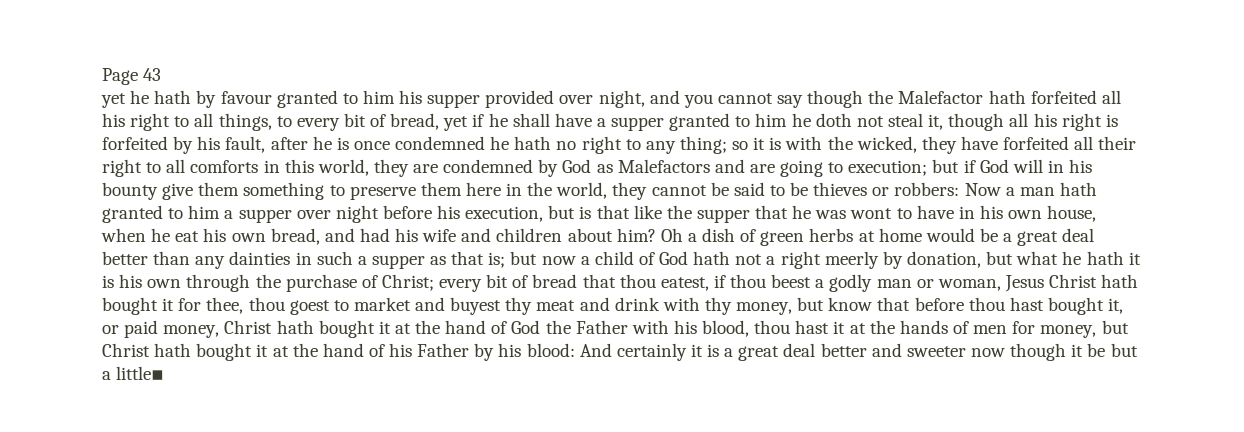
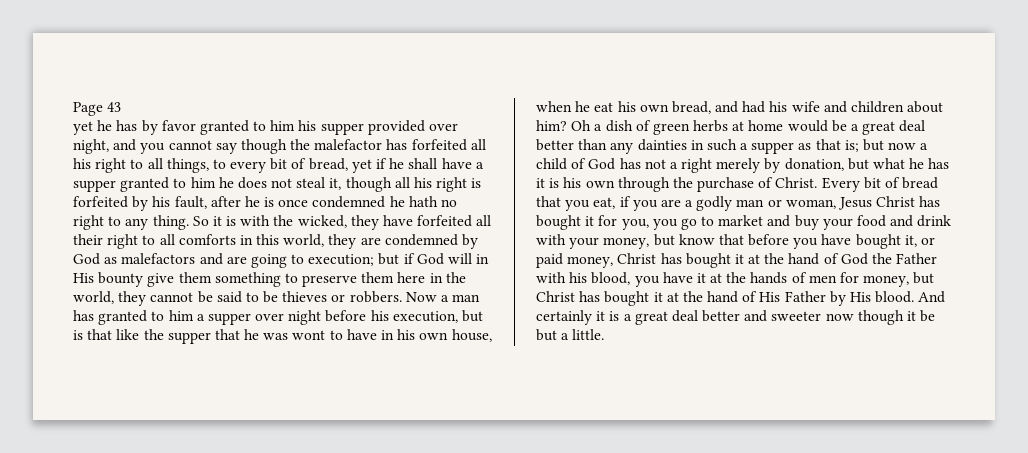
[154,90,272,108] hath by favour -> [116,120,196,135] has by favor
[898,90,1026,104] Malefactor hath -> [314,139,408,150] malefactor has
[815,113,852,127] doth -> [237,177,267,189] does
[679,136,749,154] thing; so -> [152,215,209,230] thing. So
[617,159,710,173] Malefactors -> [121,253,196,264] malefactors
[1069,159,1093,173] his -> [73,273,94,283] His
[894,182,960,196] robbers: -> [349,291,402,303] robbers.
[1059,182,1097,196] hath -> [73,310,94,321] has
[693,251,731,265] hath -> [619,158,641,169] has
[824,251,879,269] meerly -> [716,158,761,173] merely
[1086,251,1124,265] hath -> [928,158,950,169] has
[381,274,483,292] Christ; every -> [775,177,860,192] Christ. Every
[619,274,812,291] thou eatest, if thou beest -> [565,196,681,211] you eat, if you are
[1101,274,1139,288] hath -> [919,196,941,207] has
[206,297,576,315] thee, thou goest to market and buyest thy meat -> [621,215,887,230] you, you go to market and buy your food
[704,297,732,315] thy -> [569,237,600,249] your
[968,297,1044,311] thou hast -> [793,234,852,249] you have
[276,320,314,334] hath -> [660,253,682,264] has
[754,320,830,334] thou hast -> [634,272,693,287] you have
[154,343,413,361] hath bought it at the hand of his -> [579,291,781,306] has bought it at the hand of His
[498,343,575,357] his blood: -> [850,291,915,303] His blood.
[116,366,165,380] little▪ -> [572,329,605,340] little.

